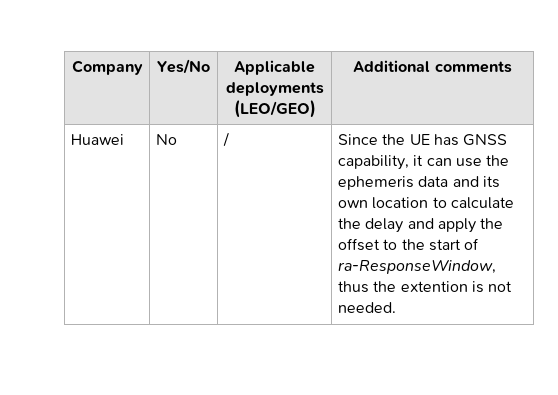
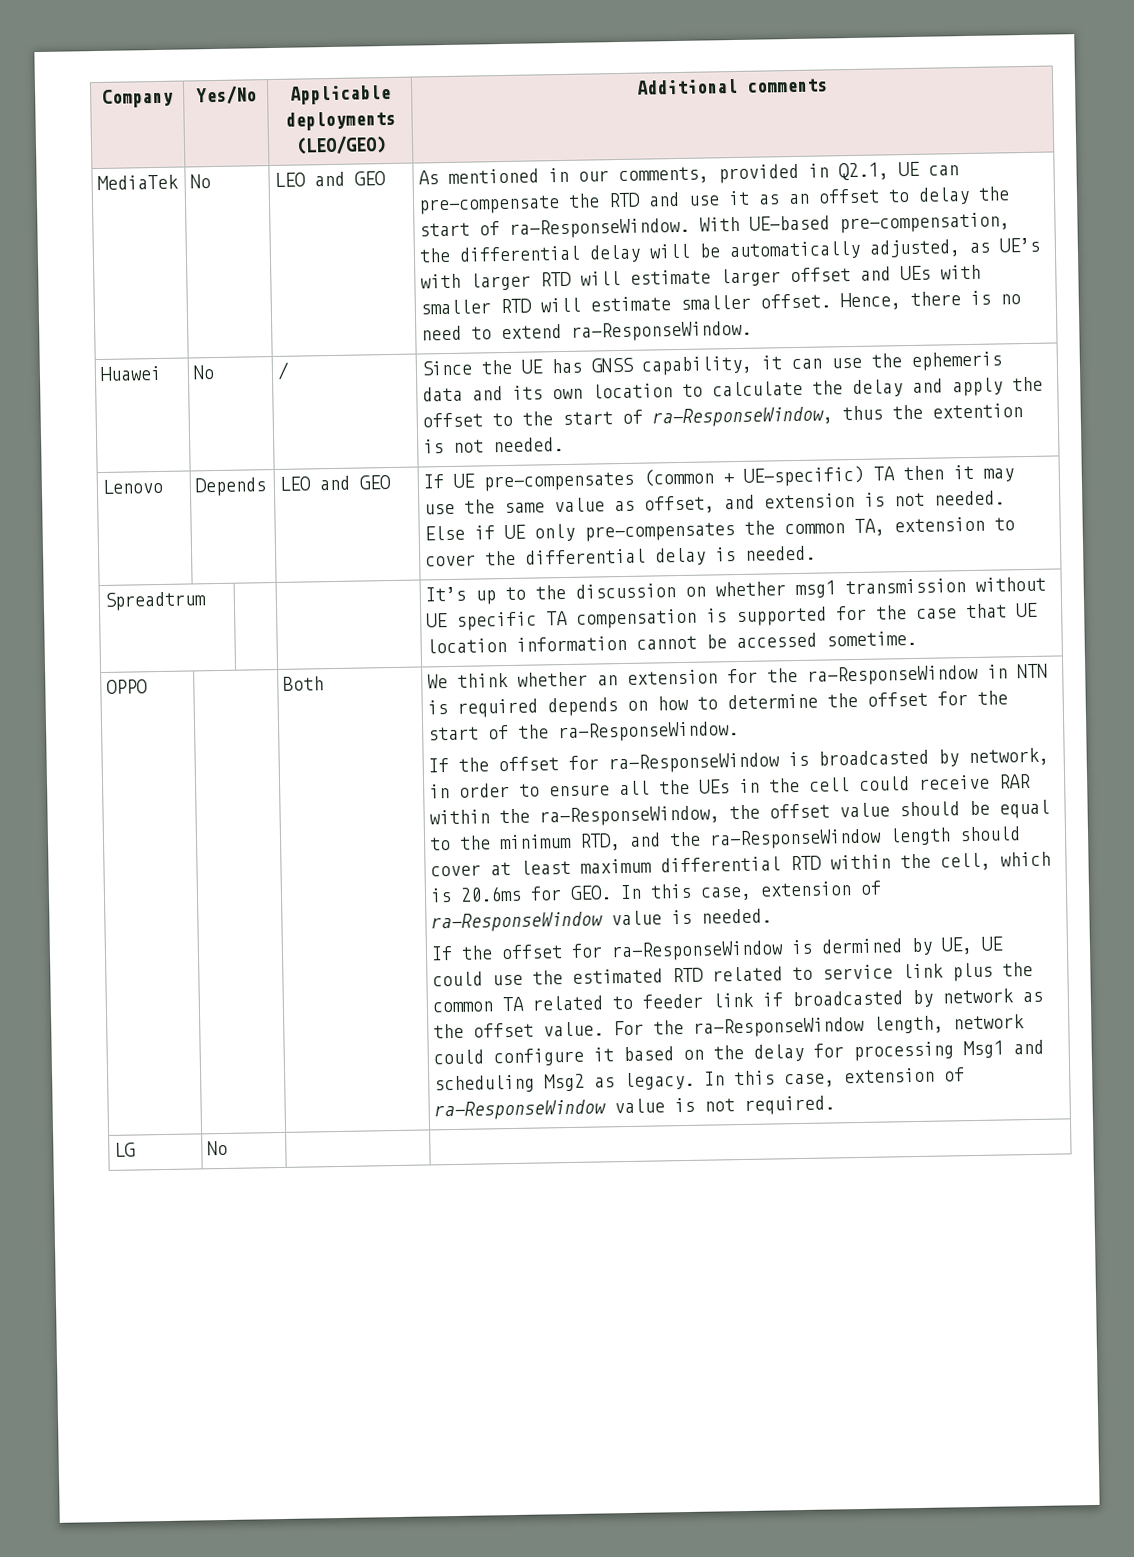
(512, 67) none -> [97,174,180,191] [190,174,212,189] [274,171,387,187] [418,161,960,185] [418,186,1011,215] [419,212,1011,239] [419,237,1041,263] [420,264,982,291] [420,290,1022,315] [421,320,753,342] // MediaTek | No | LEO and GEO | As mentioned in our comments, provided in Q2.1, UE can pre-compensate the RTD and use it as an offset to delay the start of ra-ResponseWindow. With UE-based pre-compensation, the differential delay will be automatically adjusted, as UE’s with larger RTD will estimate larger offset and UEs with smaller RTD will estimate smaller offset. Hence, there is no need to extend ra-ResponseWindow.
(396, 307) none -> [102,478,165,494] [195,477,268,497] [279,474,392,491] [423,464,1015,492] [424,490,1006,515] [424,516,1016,542] [425,545,817,567] [104,591,208,611] [425,576,1047,605] [426,602,1039,631] [426,630,918,654] [106,679,149,694] [283,676,325,691] [427,663,1049,689] [427,690,1009,718] [428,721,740,743] [428,747,1050,774] [429,773,1032,799] [429,799,1051,827] [429,826,1022,851] [430,851,1052,877] [430,880,883,903] [431,908,773,933] [431,936,1005,962] [432,961,1034,987] [432,988,1044,1013] [433,1014,1026,1039] [433,1039,1045,1067] [434,1067,966,1094] [434,1095,836,1121] [114,1142,137,1157] [207,1140,229,1156] // Lenovo | Depends | LEO and GEO | If UE pre-compensates (common + UE-specific) TA then it may use the same value as offset, and extension is not needed. Else if UE only pre-compensates the common TA, extension to cover the differential delay is needed. // Spreadtrum | | | It’s up to the discussion on whether msg1 transmission without UE specific TA compensation is supported for the case that UE location information cannot be accessed sometime. // OPPO | | Both | We think whether an extension for the ra-ResponseWindow in NTN is required depends on how to determine the offset for the start of the ra-ResponseWindow. // If the offset for ra-ResponseWindow is broadcasted by network, in order to ensure all the UEs in the cell could receive RAR within the ra-ResponseWindow, the offset value should be equal to the minimum RTD, and the ra-ResponseWindow length should cover at least maximum differential RTD within the cell, which is 20.6ms for GEO. In this case, extension of ra-ResponseWindow value is needed. // If the offset for ra-ResponseWindow is dermined by UE, UE could use the estimated RTD related to service link plus the common TA related to feeder link if broadcasted by network as the offset value. For the ra-ResponseWindow length, network could configure it based on the delay for processing Msg1 and scheduling Msg2 as legacy. In this case, extension of ra-ResponseWindow value is not required. // LG | No | |

